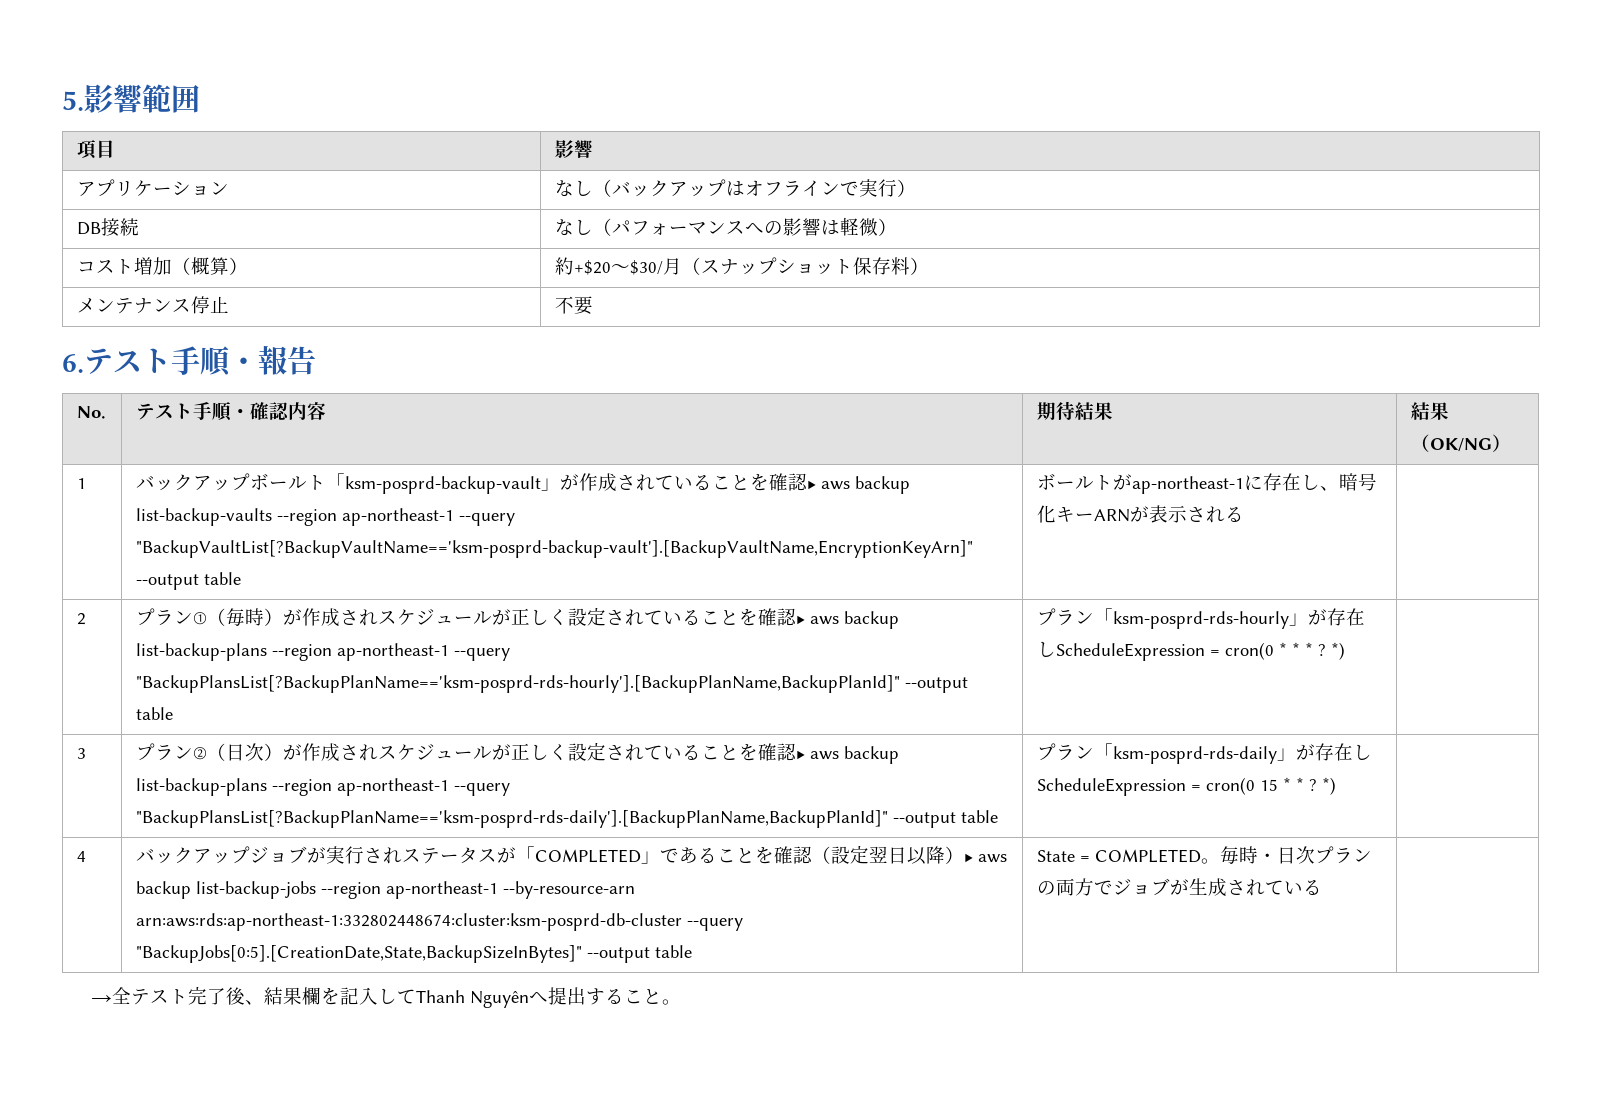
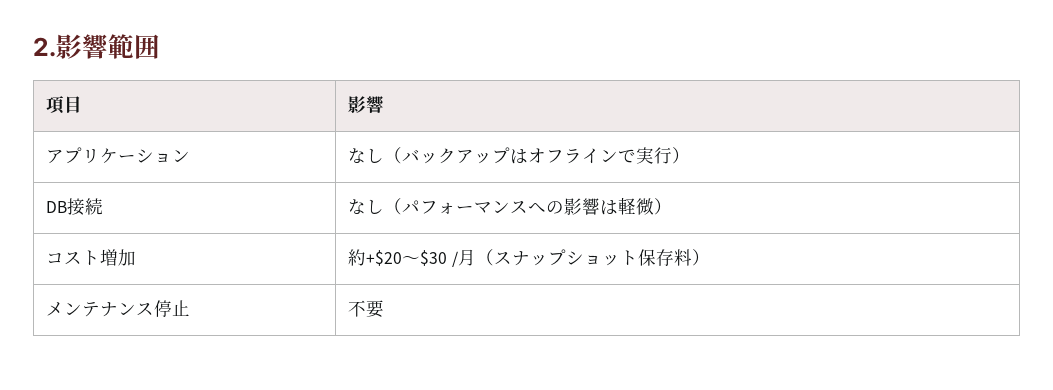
[62,91,84,111] 5. -> [33,37,56,57] 2.
[171,257,248,275] （概算） -> (136, 257) none
[629,260,663,275] $30/ -> [419,250,458,267] $30 /
[62,346,316,376] [76,406,106,419] [135,402,326,421] [1036,401,1113,420] [1410,402,1449,420] [1410,434,1511,452] [76,478,86,489] [135,473,910,494] [135,508,515,526] [135,540,973,558] [135,572,241,590] [1036,473,1377,494] [1036,505,1244,523] [76,613,86,625] [135,607,899,629] [135,643,510,661] [135,675,968,693] [135,707,173,720] [1036,608,1365,629] [1036,641,1345,661] [76,748,86,759] [135,742,899,764] [135,778,510,796] [135,810,998,828] [1036,743,1372,764] [1036,777,1336,796] [76,851,86,862] [135,845,1007,865] [135,881,635,899] [135,913,743,931] [135,945,692,963] [1036,846,1372,865] [1036,878,1322,897] [90,986,681,1008] // 6.テスト手順・報告 // No. | テスト手順・確認内容 | 期待結果 | 結果（OK/NG） // 1 | バックアップボールト「ksm-posprd-backup-vault」が作成されていることを確認▶ aws backup list-backup-vaults --region ap-northeast-1 --query "BackupVaultList[?BackupVaultName=='ksm-posprd-backup-vault'].[BackupVaultName,EncryptionKeyArn]" --output table | ボールトがap-northeast-1に存在し、暗号化キーARNが表示される | // 2 | プラン①（毎時）が作成されスケジュールが正しく設定されていることを確認▶ aws backup list-backup-plans --region ap-northeast-1 --query "BackupPlansList[?BackupPlanName=='ksm-posprd-rds-hourly'].[BackupPlanName,BackupPlanId]" --output table | プラン「ksm-posprd-rds-hourly」が存在しScheduleExpression = cron(0 * * * ? *) | // 3 | プラン②（日次）が作成されスケジュールが正しく設定されていることを確認▶ aws backup list-backup-plans --region ap-northeast-1 --query "BackupPlansList[?BackupPlanName=='ksm-posprd-rds-daily'].[BackupPlanName,BackupPlanId]" --output table | プラン「ksm-posprd-rds-daily」が存在しScheduleExpression = cron(0 15 * * ? *) | // 4 | バックアップジョブが実行されステータスが「COMPLETED」であることを確認（設定翌日以降）▶ aws backup list-backup-jobs --region ap-northeast-1 --by-resource-arn arn:aws:rds:ap-northeast-1:332802448674:cluster:ksm-posprd-db-cluster --query "BackupJobs[0:5].[CreationDate,State,BackupSizeInBytes]" --output table | State = COMPLETED。毎時・日次プランの両方でジョブが生成されている | // →全テスト完了後、結果欄を記入してThanh Nguyênへ提出すること。 -> (384, 309) none

